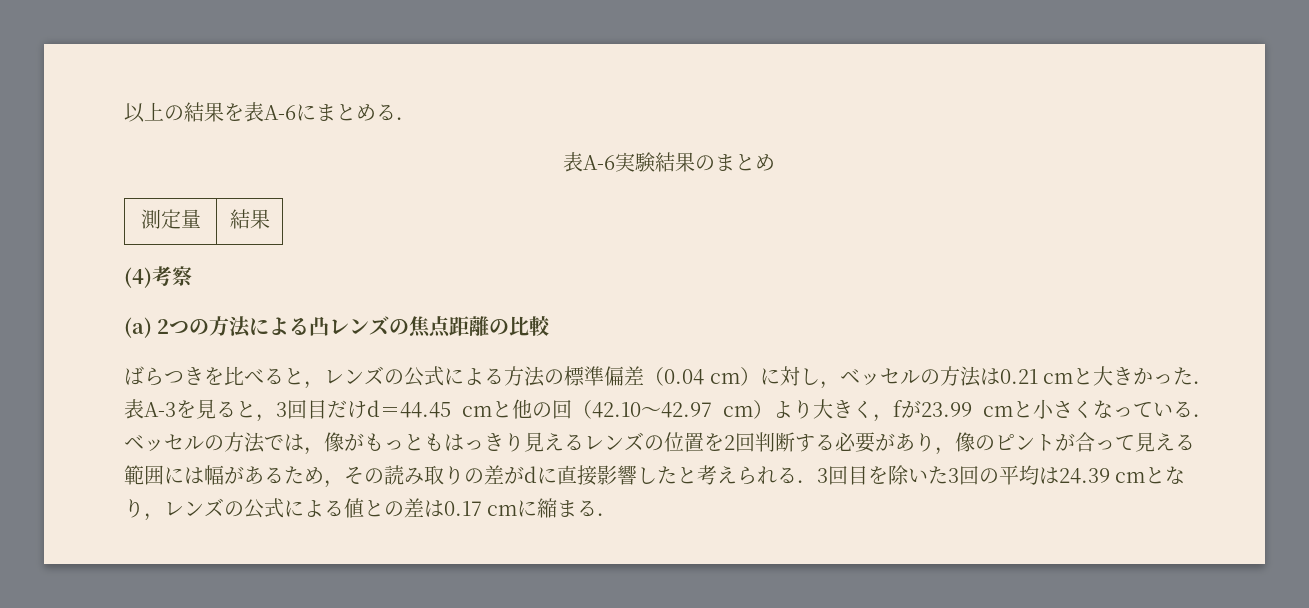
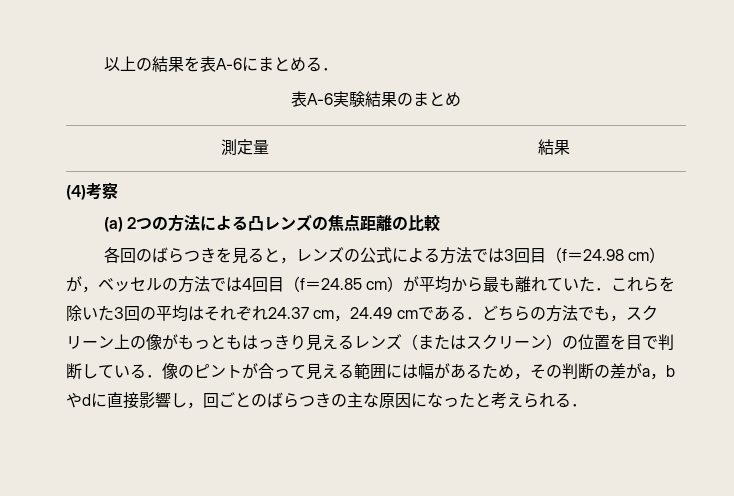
(552, 326) none -> [103,247,152,263] 各回の
[224,366,264,386] 比べ -> [231,247,248,264] 見
[544,366,1213,389] [124,399,1213,422] の標準偏差（0.04 cm）に対し，ベッセルの方法は0.21 cmと大きかった．表A-3を見ると，3回目だけd＝44.45 cmと他の回（42.10〜42.97 cm）より大きく，fが23.99 cmと小さくなっている． -> [471,247,666,263] [66,276,98,293] では3回目（f＝24.98 cm）が，
[304,447,324,455] ， -> [242,276,676,293] [66,305,658,322] [66,334,146,349] 4回目（f＝24.85 cm）が平均から最も離れていた．これらを除いた3回の平均はそれぞれ24.37 cm，24.49 cmである．どちらの方法でも，スクリーン上の
[644,432,955,455] の位置を2回判断する必要があり， -> [402,334,674,350] [66,363,162,379] （またはスクリーン）の位置を目で判断している．
[384,465,1186,486] [124,498,578,521] 読み取りの差がdに直接影響したと考えられる．3回目を除いた3回の平均は24.39 cmとなり，レンズの公式による値との差は0.17 cmに縮ま -> [562,363,675,380] [66,392,555,409] 判断の差がa，bやdに直接影響し，回ごとのばらつきの主な原因になったと考えられ

